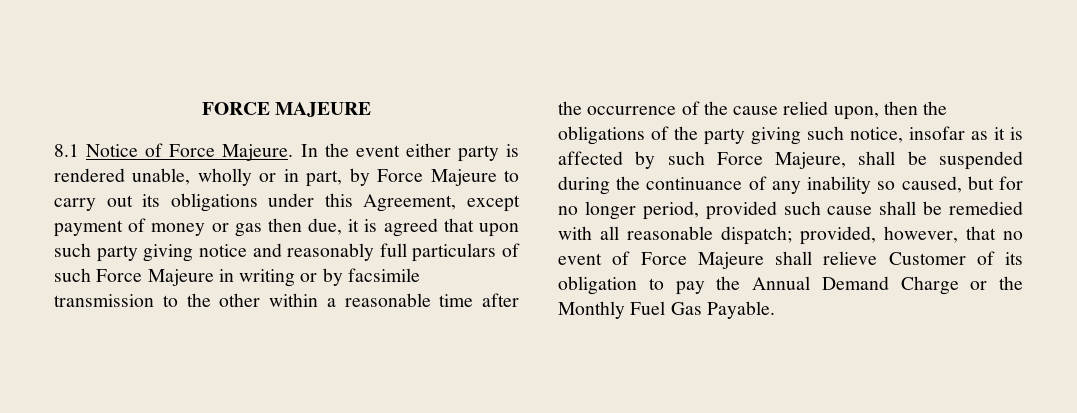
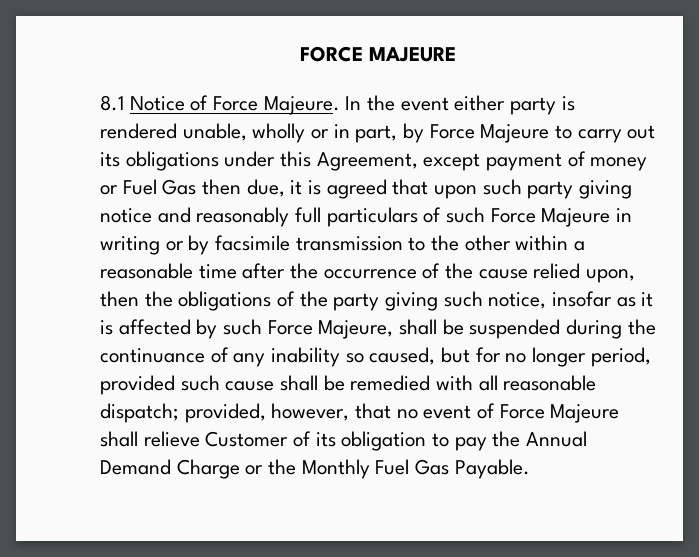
[234,223,262,237] gas -> [122,179,197,195] Fuel Gas

